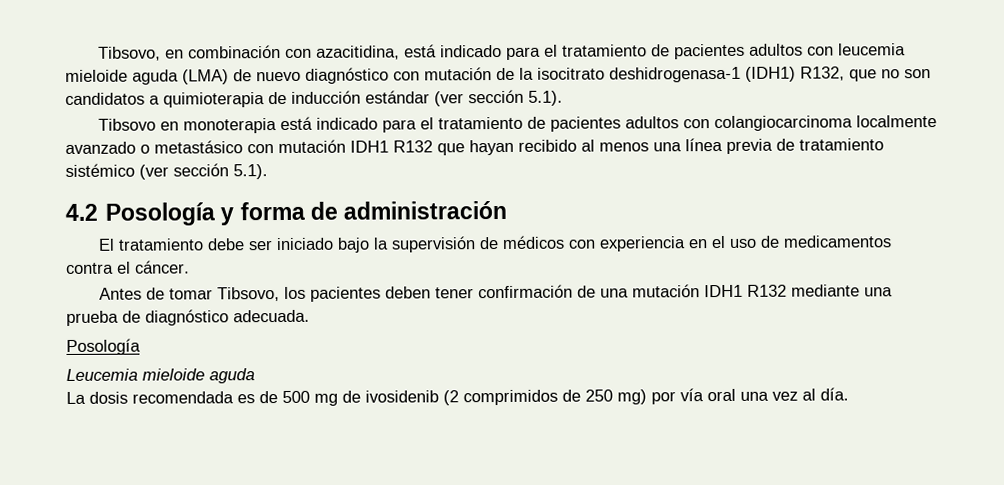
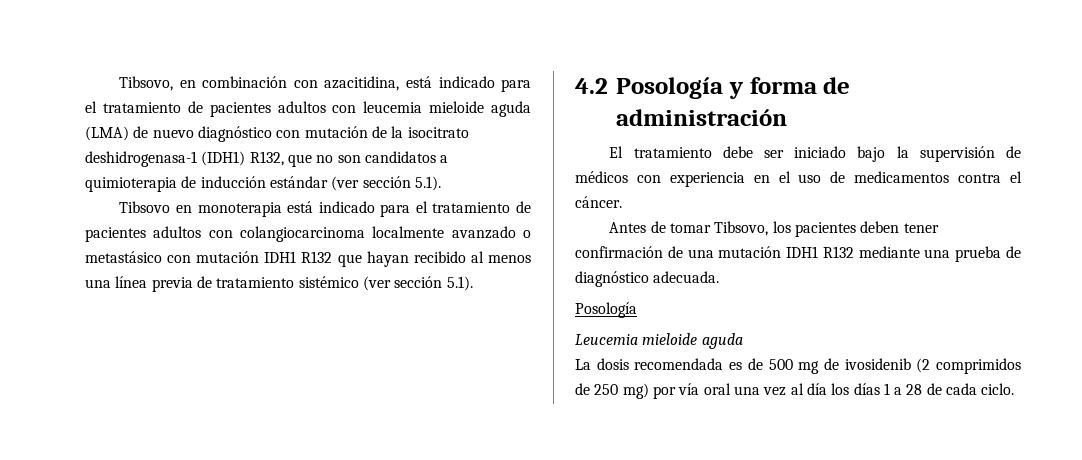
[820,387,849,401] día. -> [806,383,1015,395] día los días 1 a 28 de cada ciclo.

